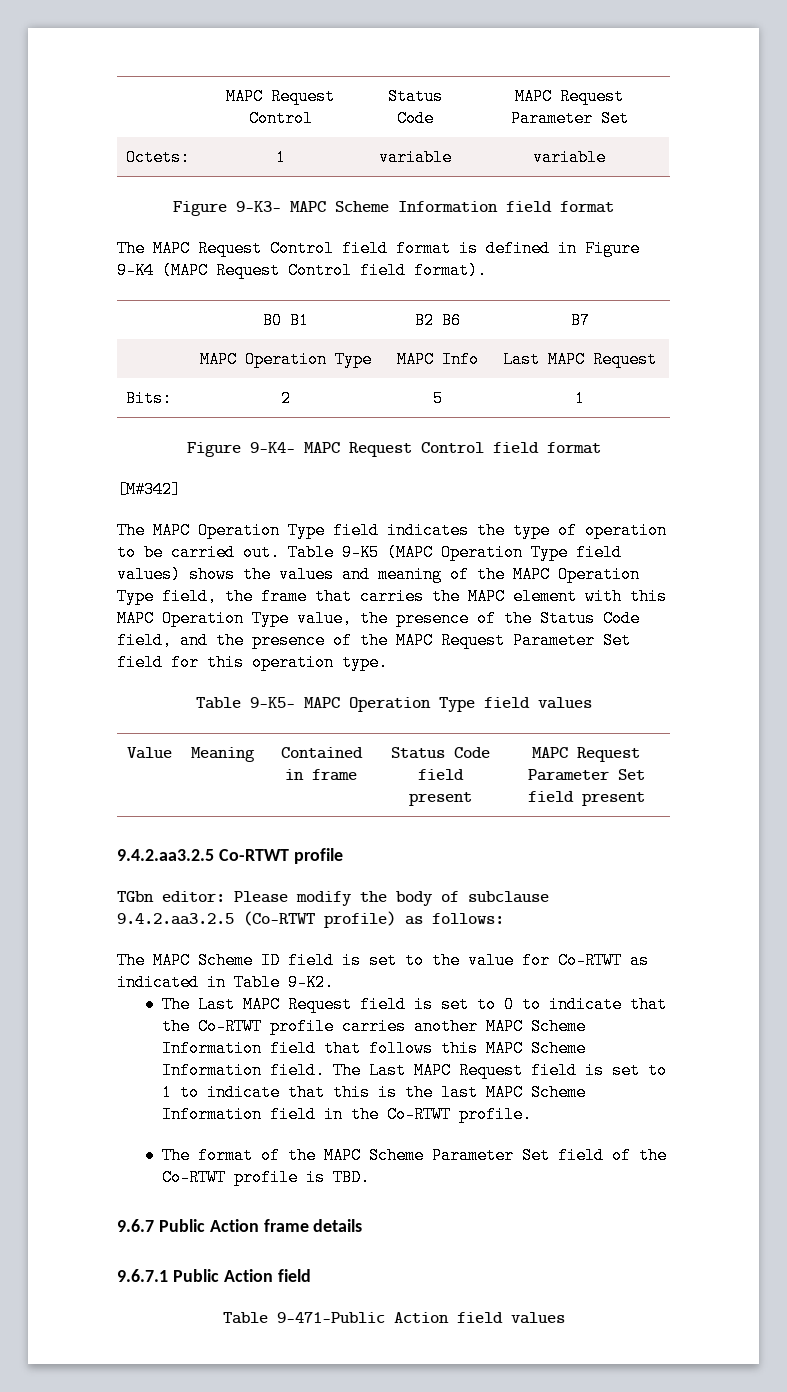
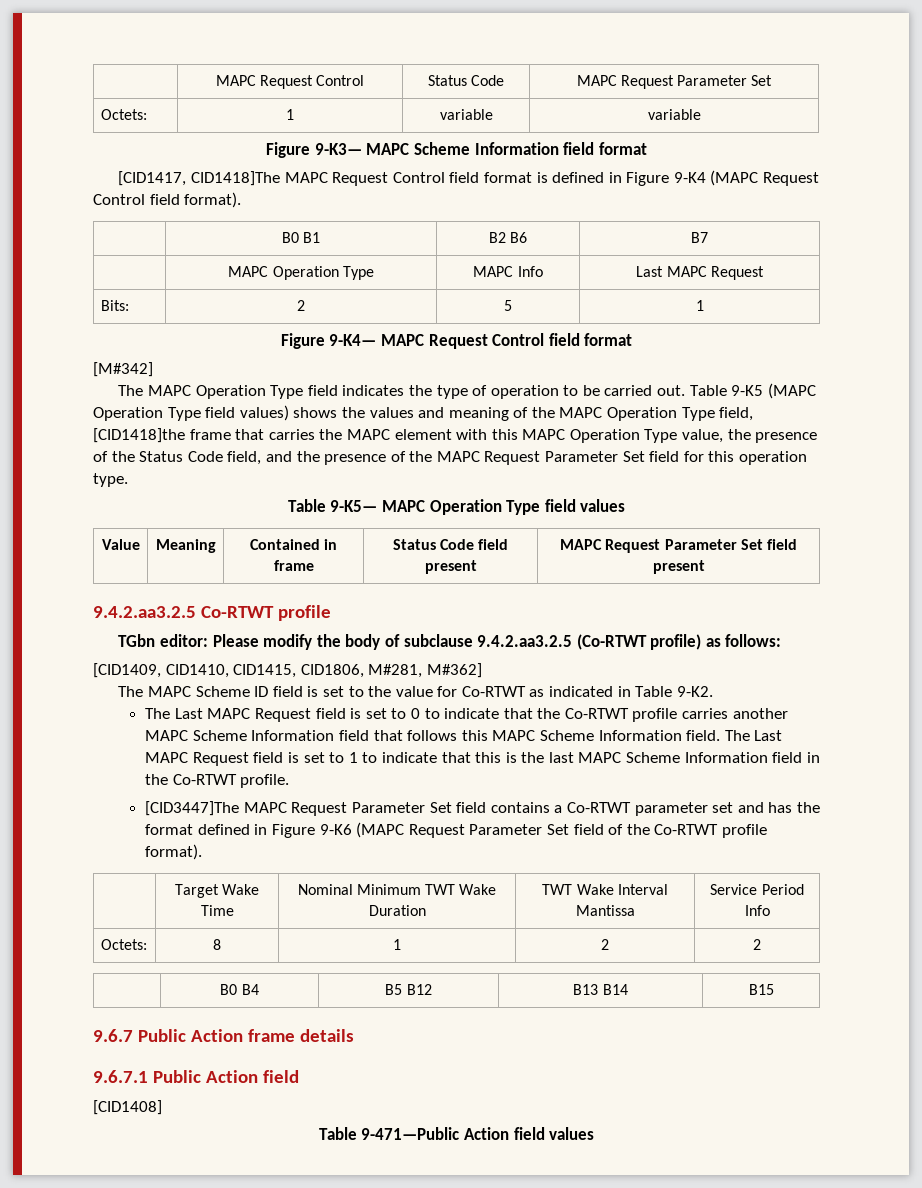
[117,240,145,257] The -> [118,171,280,186] [CID1417, CID1418]The
[225,588,253,605] the -> [93,428,185,443] [CID1418]the
(504, 918) none -> [93,663,482,678] // [CID1409, CID1410, CID1415, CID1806, M#281, M#362]
[162,1147,425,1164] The format of the MAPC Scheme -> [145,801,820,816] [145,822,465,838] [CID3447]The MAPC Request Parameter Set field contains a Co-RTWT parameter set and has the format defined in Figure 9-K6 (MAPC Request
[306,1169,371,1186] is TBD. -> [145,844,203,860] [174,884,260,898] [200,905,234,916] [297,884,497,895] [368,905,426,916] [542,884,668,895] [575,905,635,916] [710,884,804,895] [744,905,770,916] [100,939,147,950] [213,939,221,950] [393,939,401,950] [601,939,609,950] [753,939,761,950] [220,984,259,995] [385,984,432,995] [573,984,628,995] [748,984,774,995] format). // | Target Wake Time | Nominal Minimum TWT Wake Duration | TWT Wake Interval Mantissa | Service Period Info // Octets: | 8 | 1 | 2 | 2 // | B0 B4 | B5 B12 | B13 B14 | B15
(311, 1275) none -> [93,1100,162,1115] // [CID1408]

